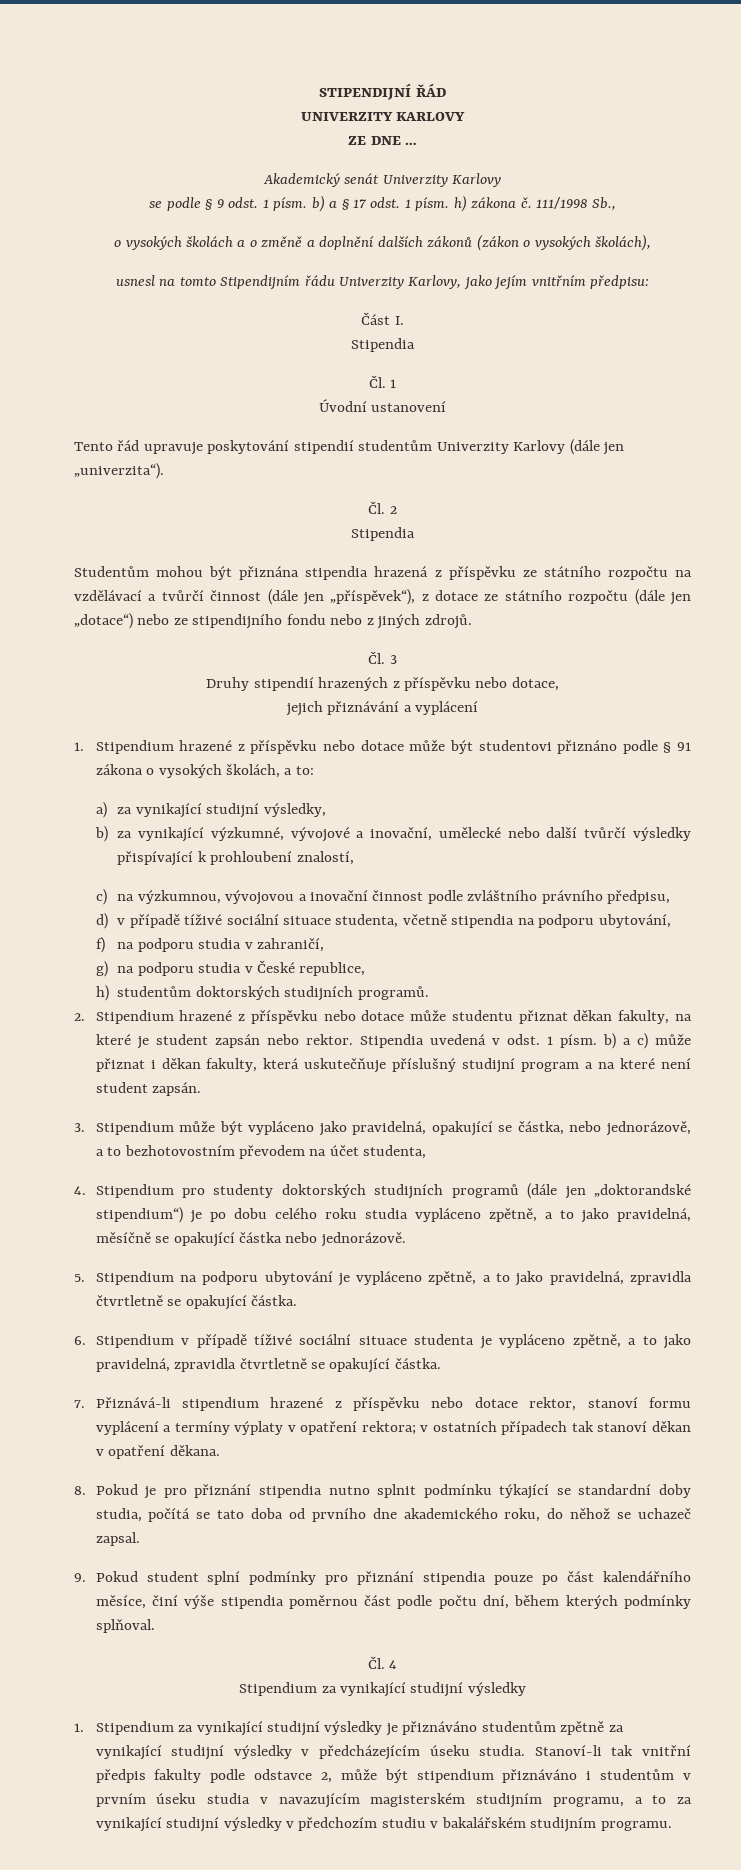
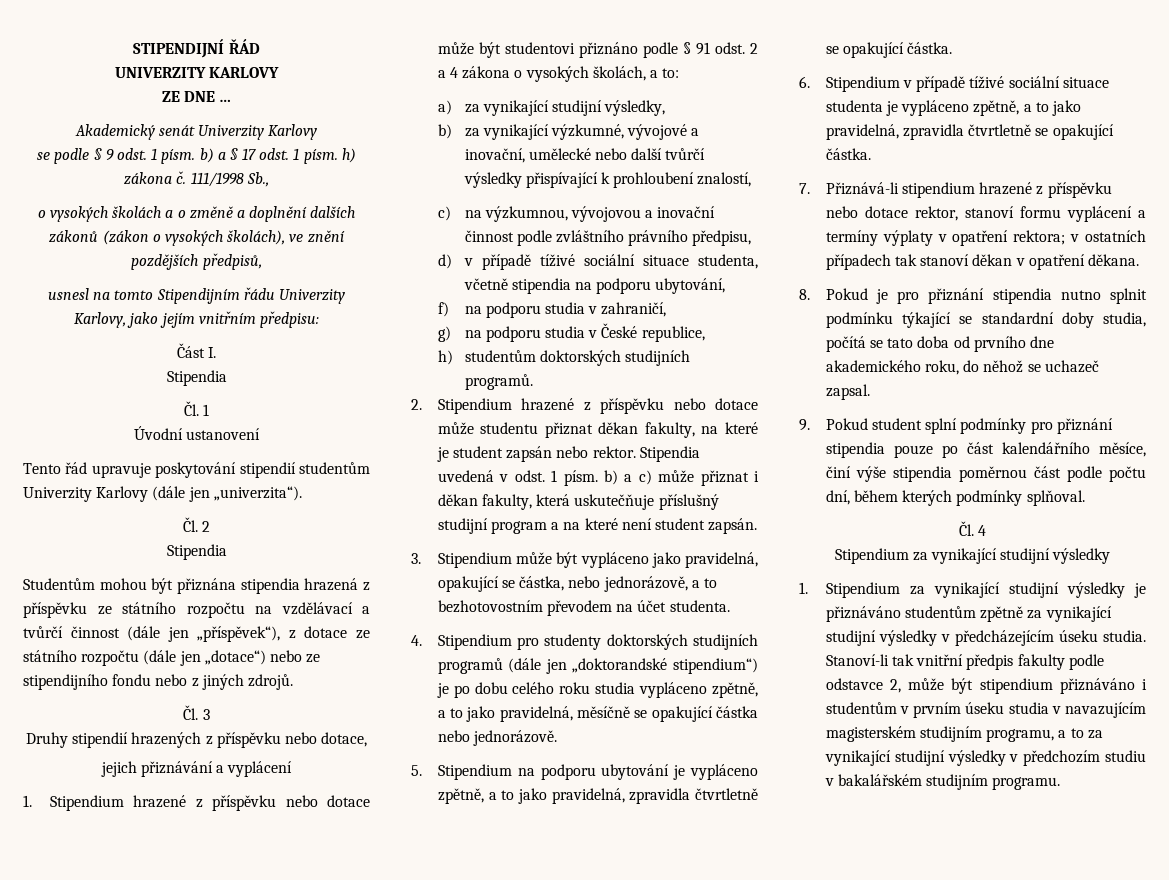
(651, 242) none -> [289,230,345,243] [131,253,262,270] ve znění pozdějších předpisů,
(691, 746) none -> [714,42,758,54] [437,67,459,78] odst. 2 a 4
[363,1145,427,1159] studenta, -> [669,600,730,612] studenta.

